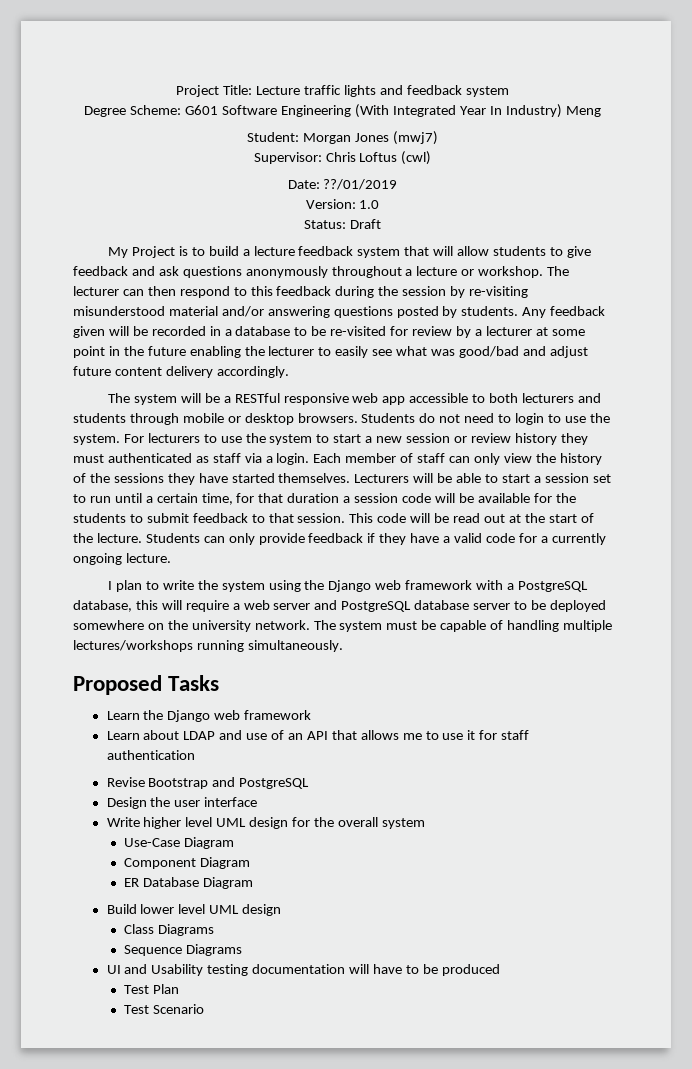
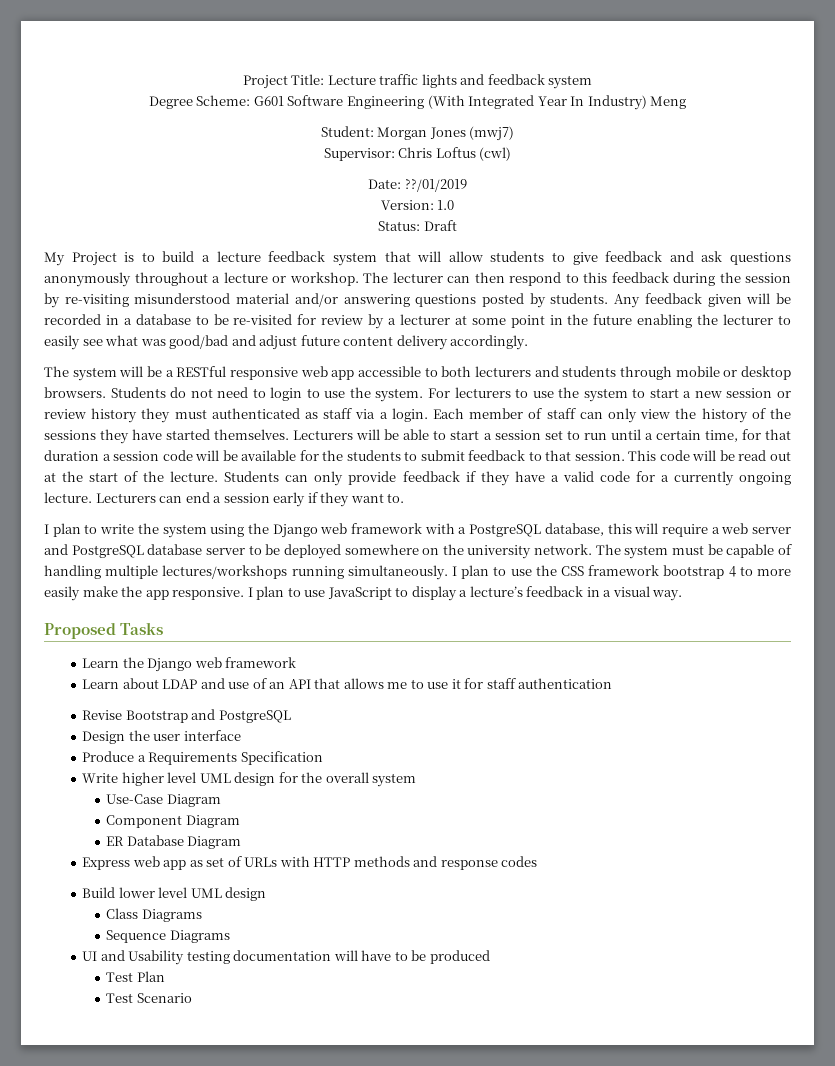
(171, 558) none -> [95,492,405,507] Lecturers can end a session early if they want to.
(343, 646) none -> [452,565,792,579] [44,586,683,601] I plan to use the CSS framework bootstrap 4 to more easily make the app responsive. I plan to use JavaScript to display a lecture’s feedback in a visual way.
(258, 802) none -> [82,751,323,765] // Produce a Requirements Specification
(253, 883) none -> [82,856,538,870] // Express web app as set of URLs with HTTP methods and response codes

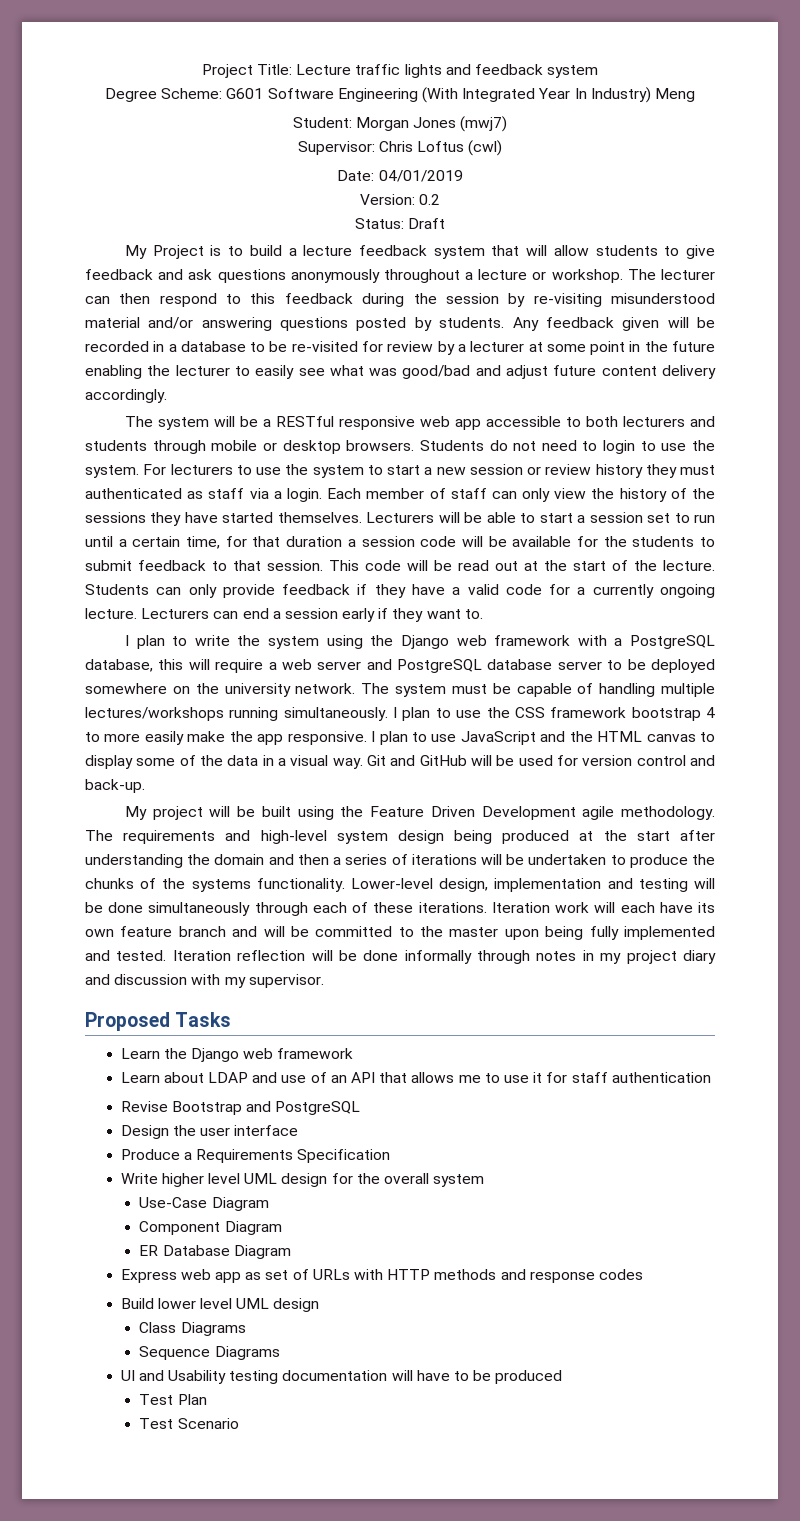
[404,179,467,192] ??/01/2019 -> [378,170,463,182] 04/01/2019
[437,200,455,210] 1.0 -> [419,194,441,205] 0.2
[395,586,683,601] to display a lecture’s feedback in a visual way. -> [540,731,715,742] [85,755,715,769] [85,779,145,793] [124,806,715,820] [85,830,715,844] [85,854,715,868] [85,878,715,892] [85,902,716,916] [85,926,715,940] [85,950,716,964] [85,974,324,988] and the HTML canvas to display some of the data in a visual way. Git and GitHub will be used for version control and back-up. // My project will be built using the Feature Driven Development agile methodology. The requirements and high-level system design being produced at the start after understanding the domain and then a series of iterations will be undertaken to produce the chunks of the systems functionality. Lower-level design, implementation and testing will be done simultaneously through each of these iterations. Iteration work will each have its own feature branch and will be committed to the master upon being fully implemented and tested. Iteration reflection will be done informally through notes in my project diary and discussion with my supervisor.

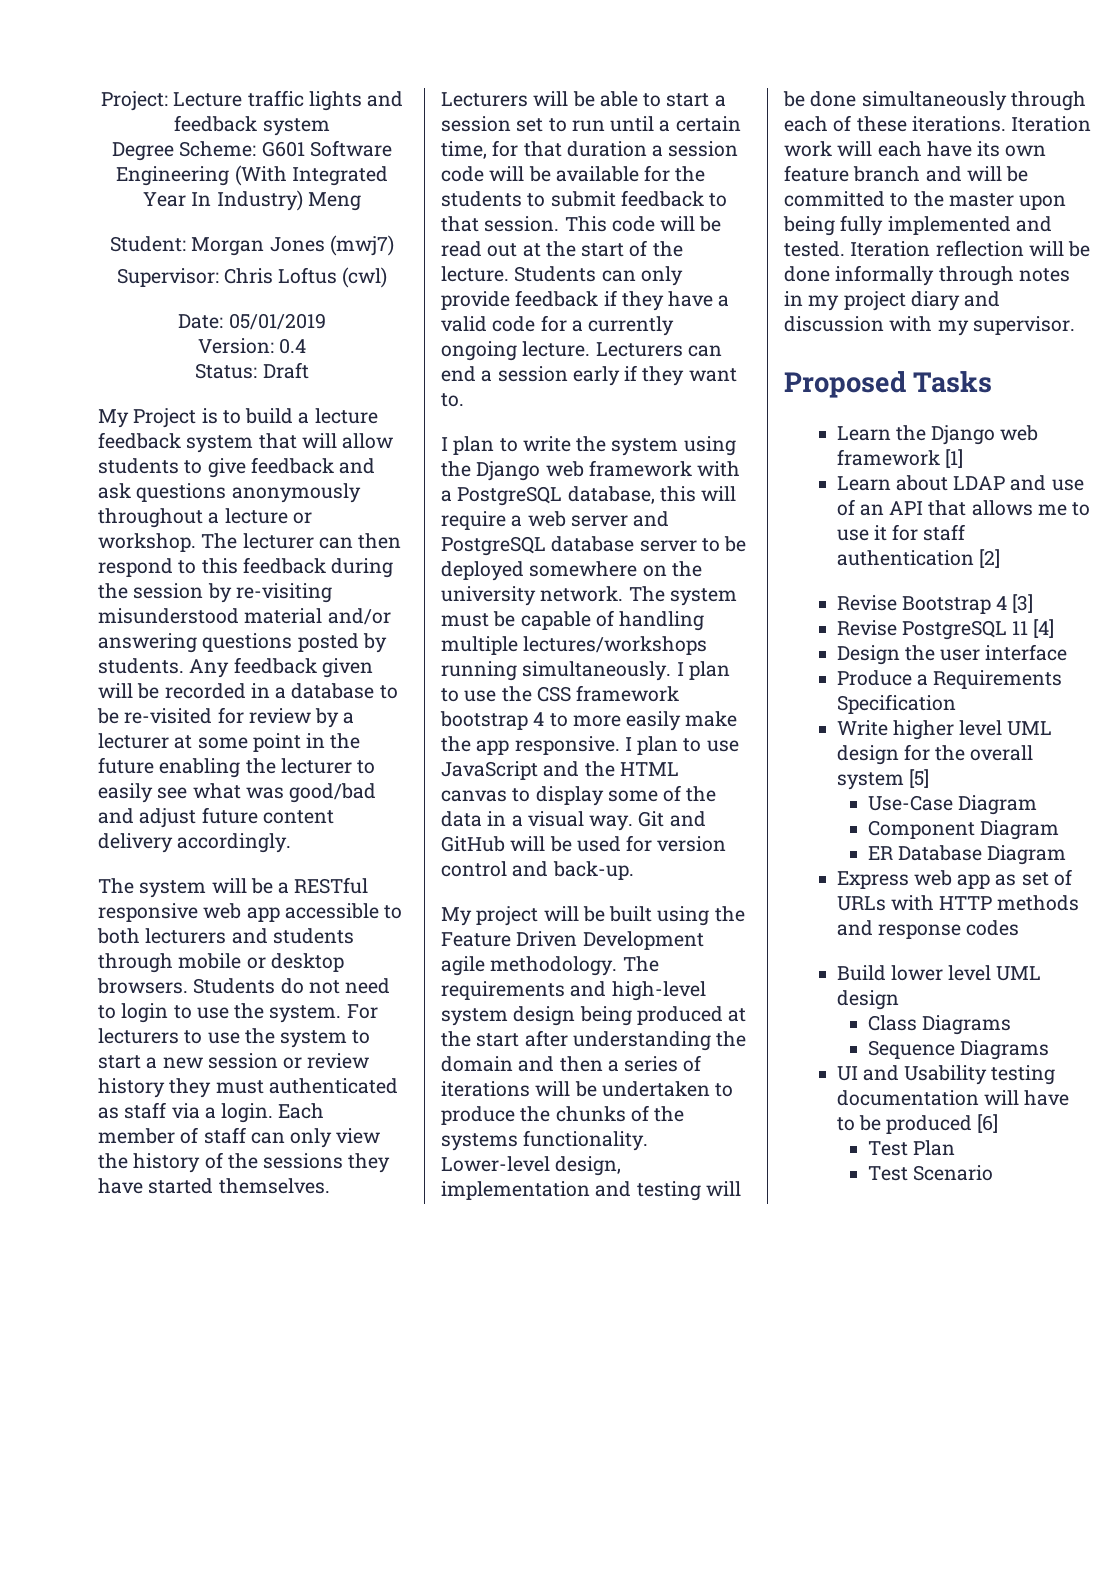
[201,64,293,78] Project Title: -> [100,91,168,111] Project:
[378,170,463,182] 04/01/2019 -> [228,313,326,330] 05/01/2019
[419,194,441,205] 0.2 -> [279,338,307,354] 0.4
(354, 1053) none -> [944,449,963,468] [1]
(711, 1077) none -> [978,549,1000,568] [2]
[246,1101,361,1115] and PostgreSQL -> [996,594,1034,613] [836,619,1055,640] 4 [3] // Revise PostgreSQL 11 [4]
(485, 1180) none -> [908,769,929,788] [5]
(563, 1377) none -> [977,1114,999,1133] [6]

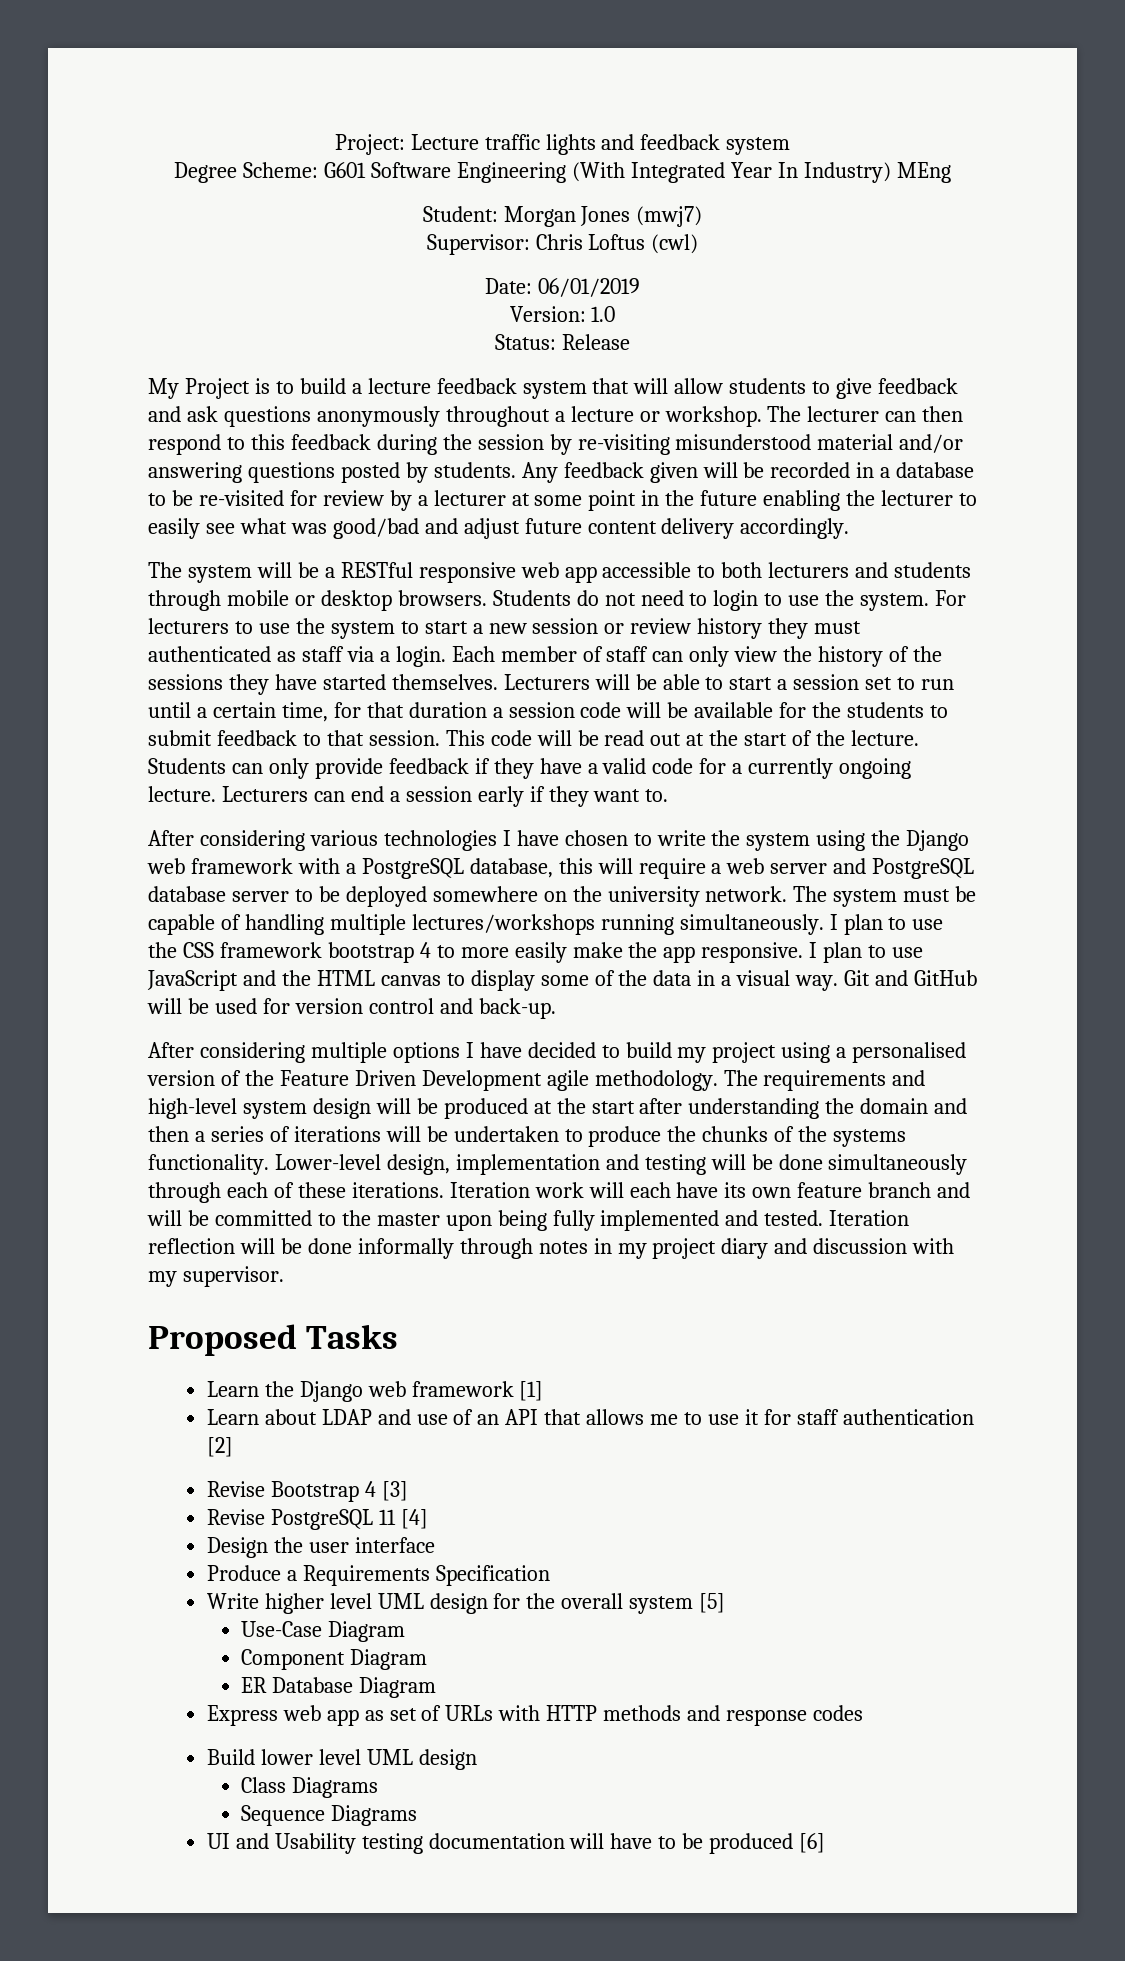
[307,192,361,211] Meng -> [896,162,951,183] MEng
[228,313,326,330] 05/01/2019 -> [537,278,640,297] 06/01/2019
[279,338,307,354] 0.4 -> [591,306,616,322] 1.0
[262,362,309,379] Draft -> [561,334,630,350] Release
[441,436,495,455] I plan -> [148,830,628,851] After considering various technologies I have chosen
[441,906,710,926] My project will be built using -> [148,1042,967,1063] [147,1070,241,1086] After considering multiple options I have decided to build my project using a personalised version of
[579,1006,632,1026] being -> [375,1098,438,1114] will be
[867,1140,956,1156] [867,1165,994,1181] // Test Plan // Test Scenario -> (826, 1843) none

